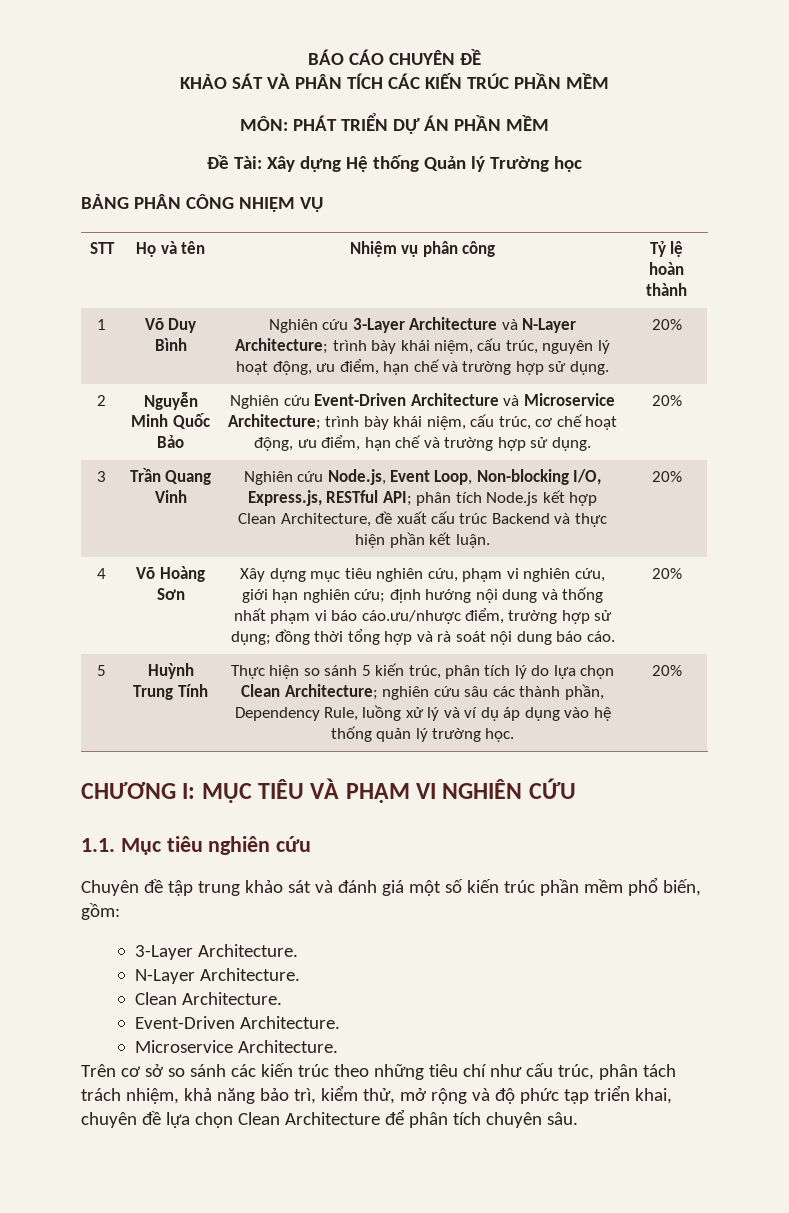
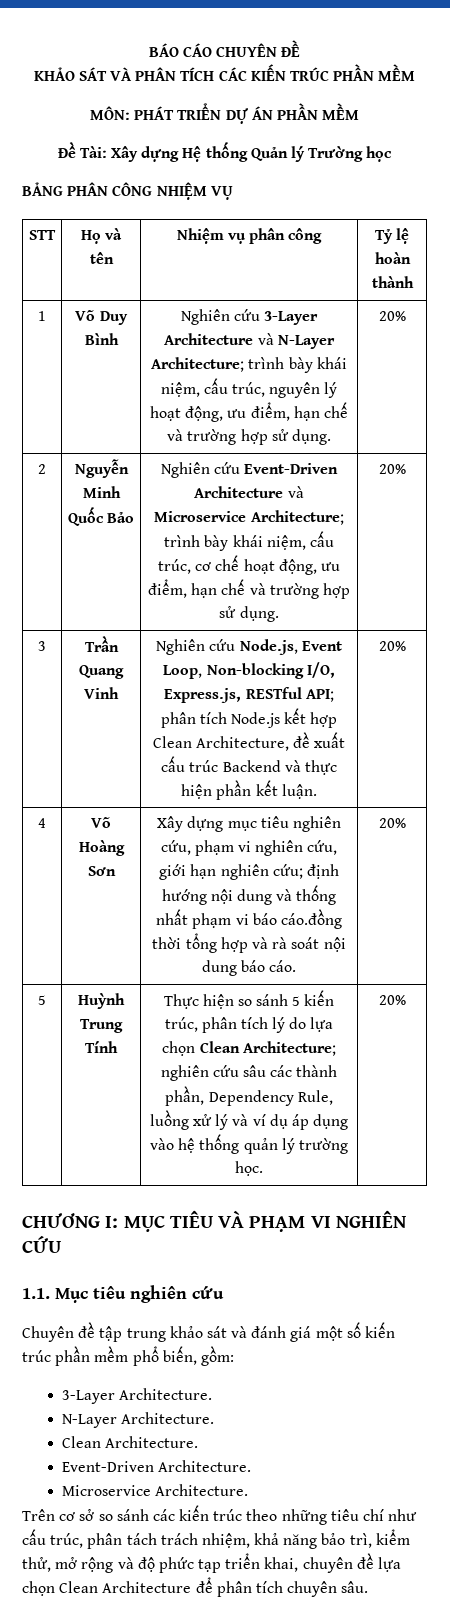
[361,608,613,624] [230,629,310,645] cáo.ưu/nhược điểm, trường hợp sử dụng; đồng -> [280,909,342,929] cáo.đồng

